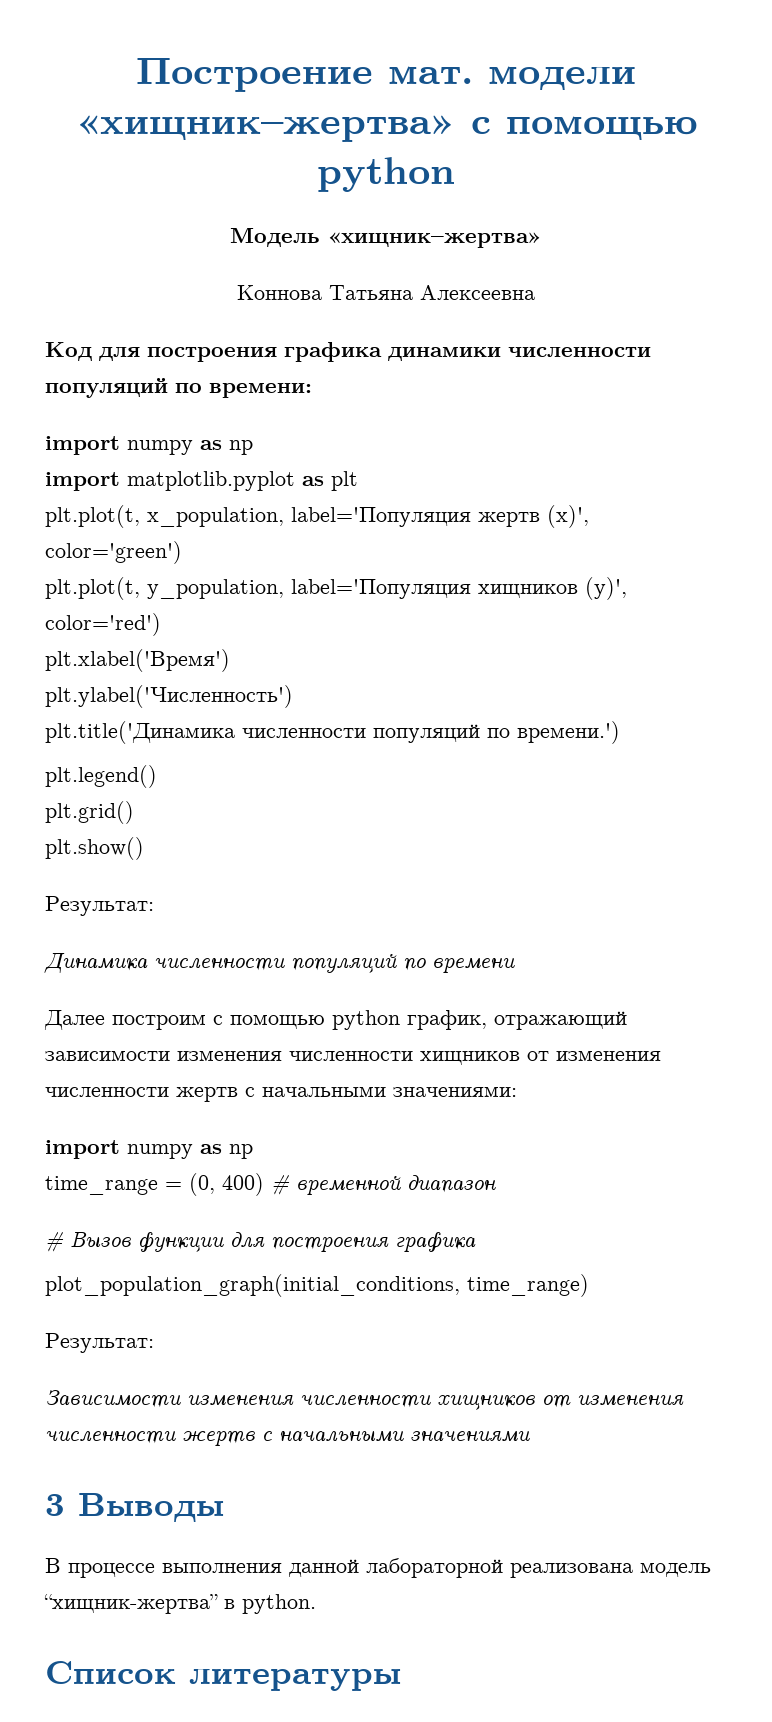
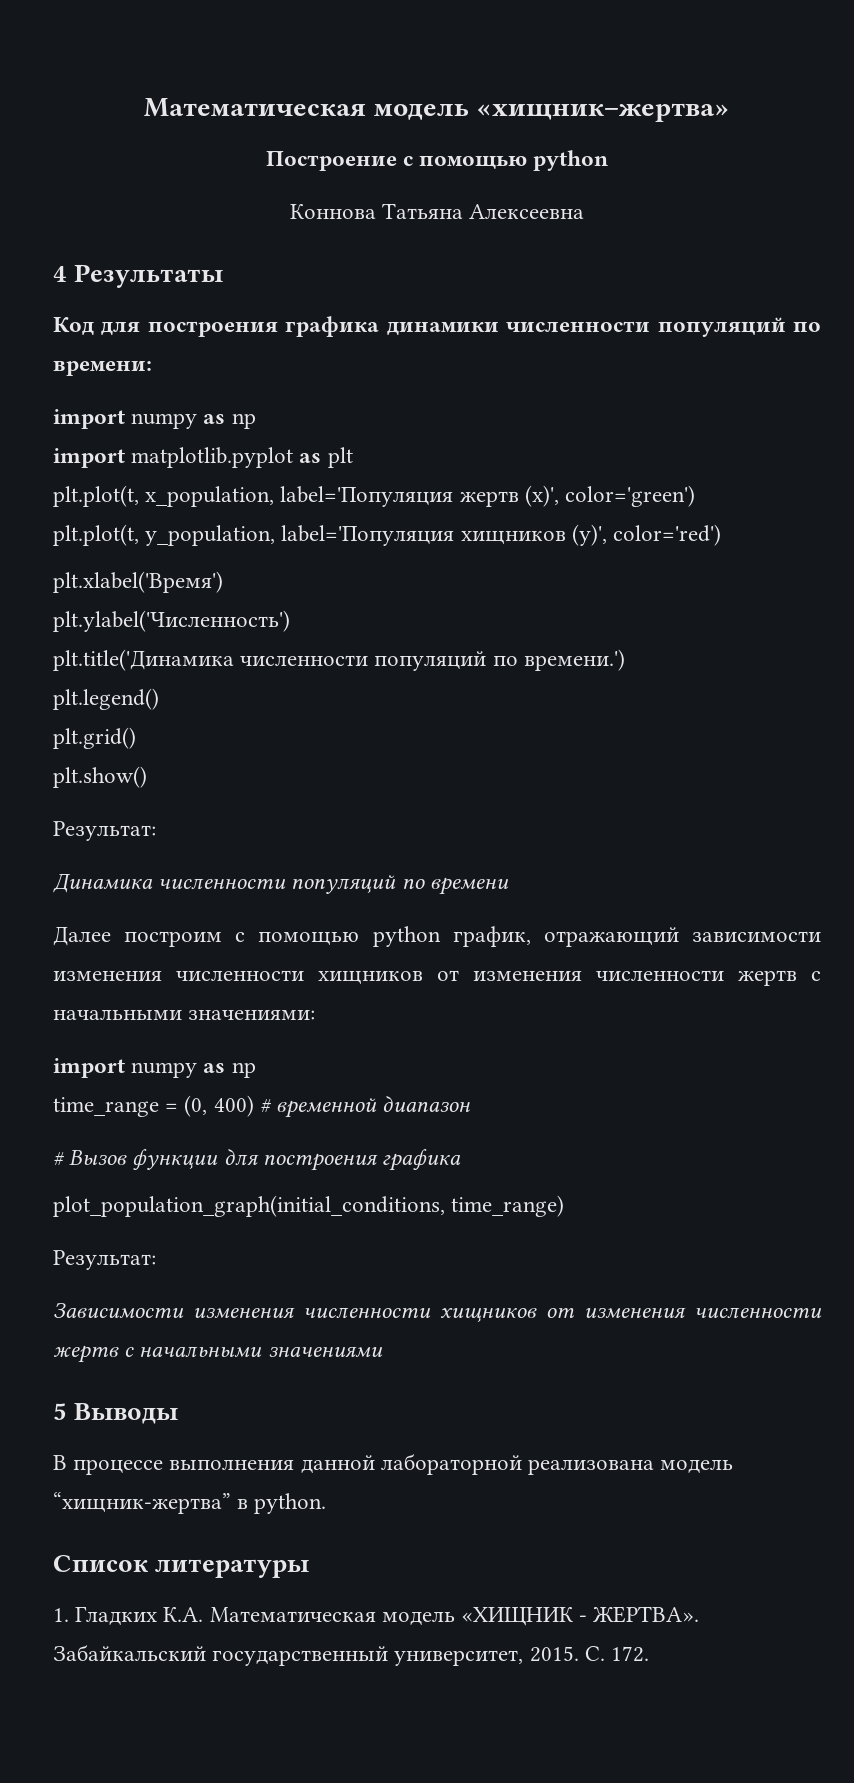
[136,58,636,92] [74,115,698,142] [317,157,455,192] [230,228,542,248] Построение мат. модели «хищник–жертва» с помощью python // Модель «хищник–жертва» -> [143,98,731,122] [265,150,609,171] Математическая модель «хищник–жертва» // Построение с помощью python
(535, 292) none -> [53,264,224,288] // 4 Результаты
[45,1494,65,1516] 3 -> [53,1403,67,1420] 5
(401, 1680) none -> [53,1606,700,1626] [53,1644,650,1666] // 1. Гладких К.А. Математическая модель «ХИЩНИК - ЖЕРТВА». Забайкальский государственный университет, 2015. С. 172.

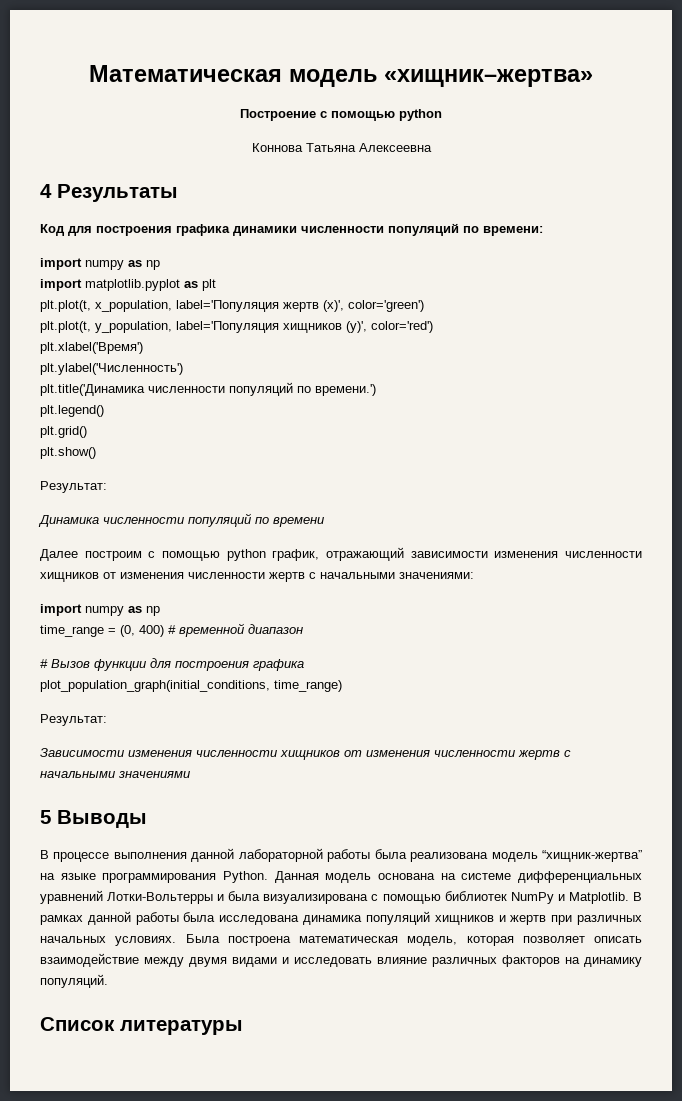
(522, 1464) none -> [327,849,407,862] работы была
[237,1493,327,1514] [53,1555,310,1578] [53,1606,700,1626] [53,1644,650,1666] в python. // Список литературы // 1. Гладких К.А. Математическая модель «ХИЩНИК - ЖЕРТВА». Забайкальский государственный университет, 2015. С. 172. -> [40,871,642,883] [40,890,642,904] [40,911,642,925] [40,934,642,946] [40,953,642,967] [40,974,108,988] [40,1017,243,1035] на языке программирования Python. Данная модель основана на системе дифференциальных уравнений Лотки-Вольтерры и была визуализирована с помощью библиотек NumPy и Matplotlib. В рамках данной работы была исследована динамика популяций хищников и жертв при различных начальных условиях. Была построена математическая модель, которая позволяет описать взаимодействие между двумя видами и исследовать влияние различных факторов на динамику популяций. // Список литературы

